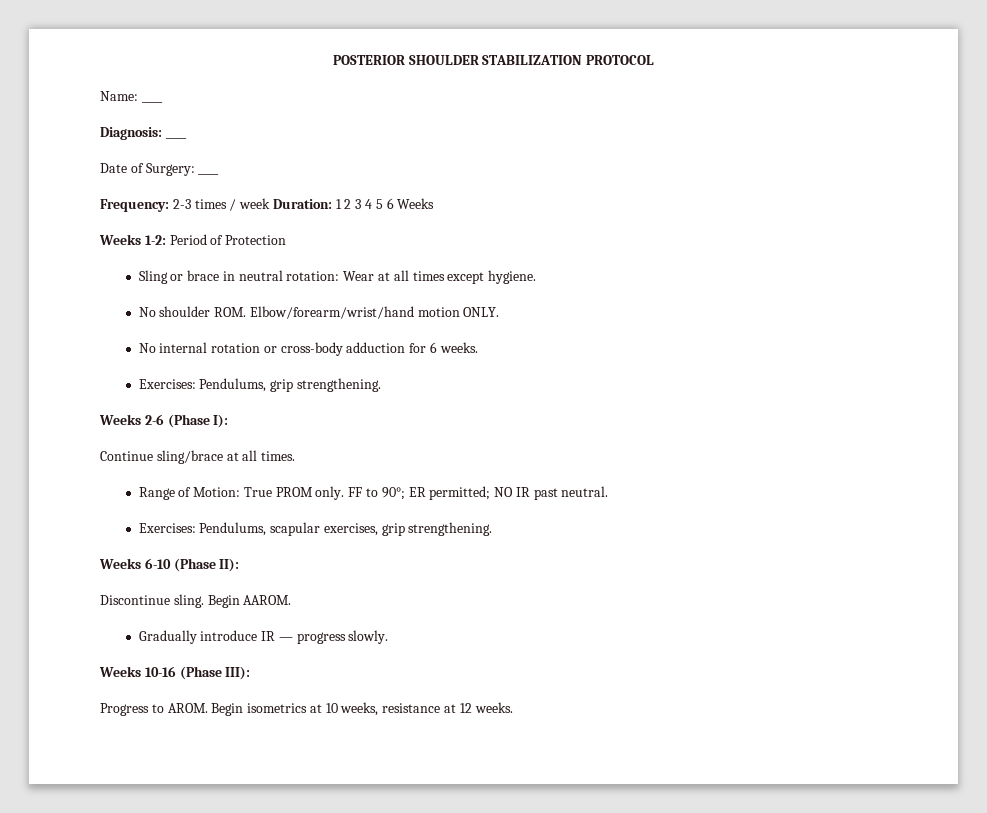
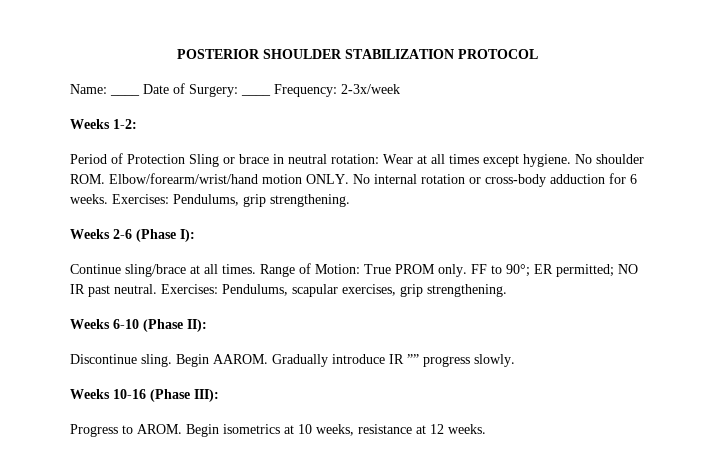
[100,127,187,140] // Diagnosis: ____ // -> (140, 95) none
[100,198,435,212] // Frequency: 2-3 times / week Duration: 1 2 3 4 5 6 Weeks -> [274,84,400,97] Frequency: 2-3x/week
(166, 240) none -> (137, 124) //
(287, 240) // -> (185, 159) none
(537, 277) // -> (571, 160) none
(500, 312) // -> (349, 179) none
(478, 347) // -> (108, 199) none
(296, 456) // -> (256, 269) none
(609, 491) // -> (157, 289) none
(292, 600) // -> (268, 359) none
[278,637,293,641] — -> [407,354,419,364] ””

